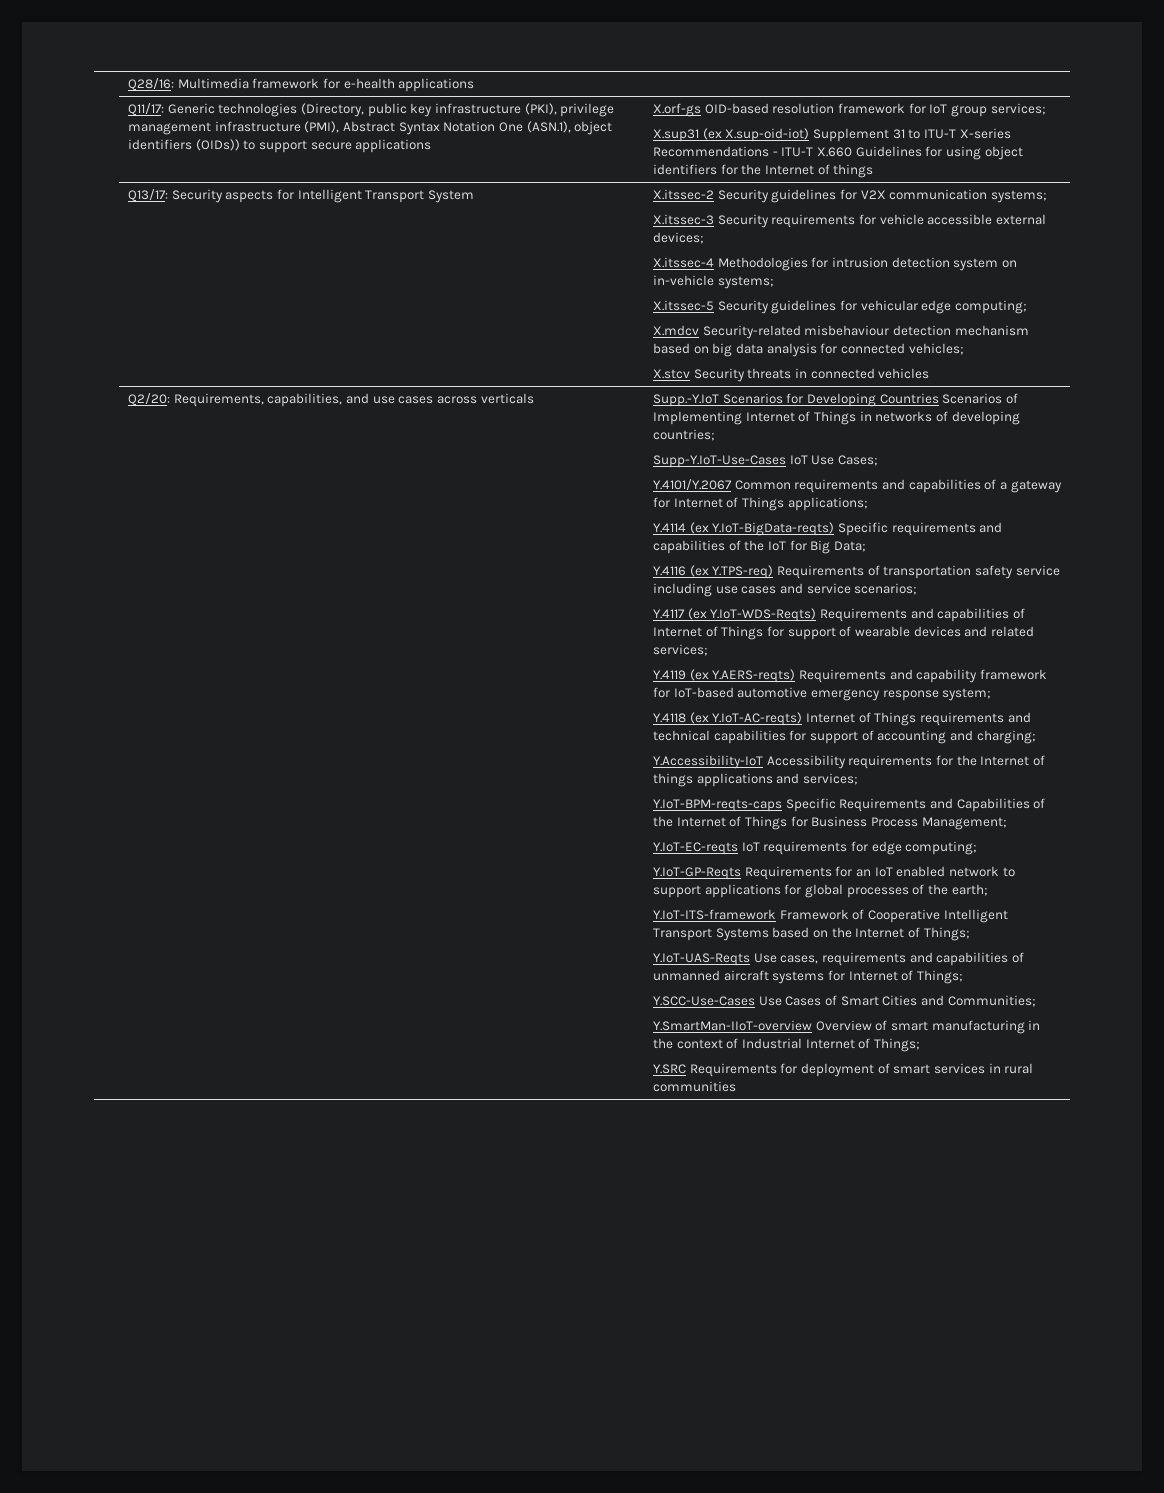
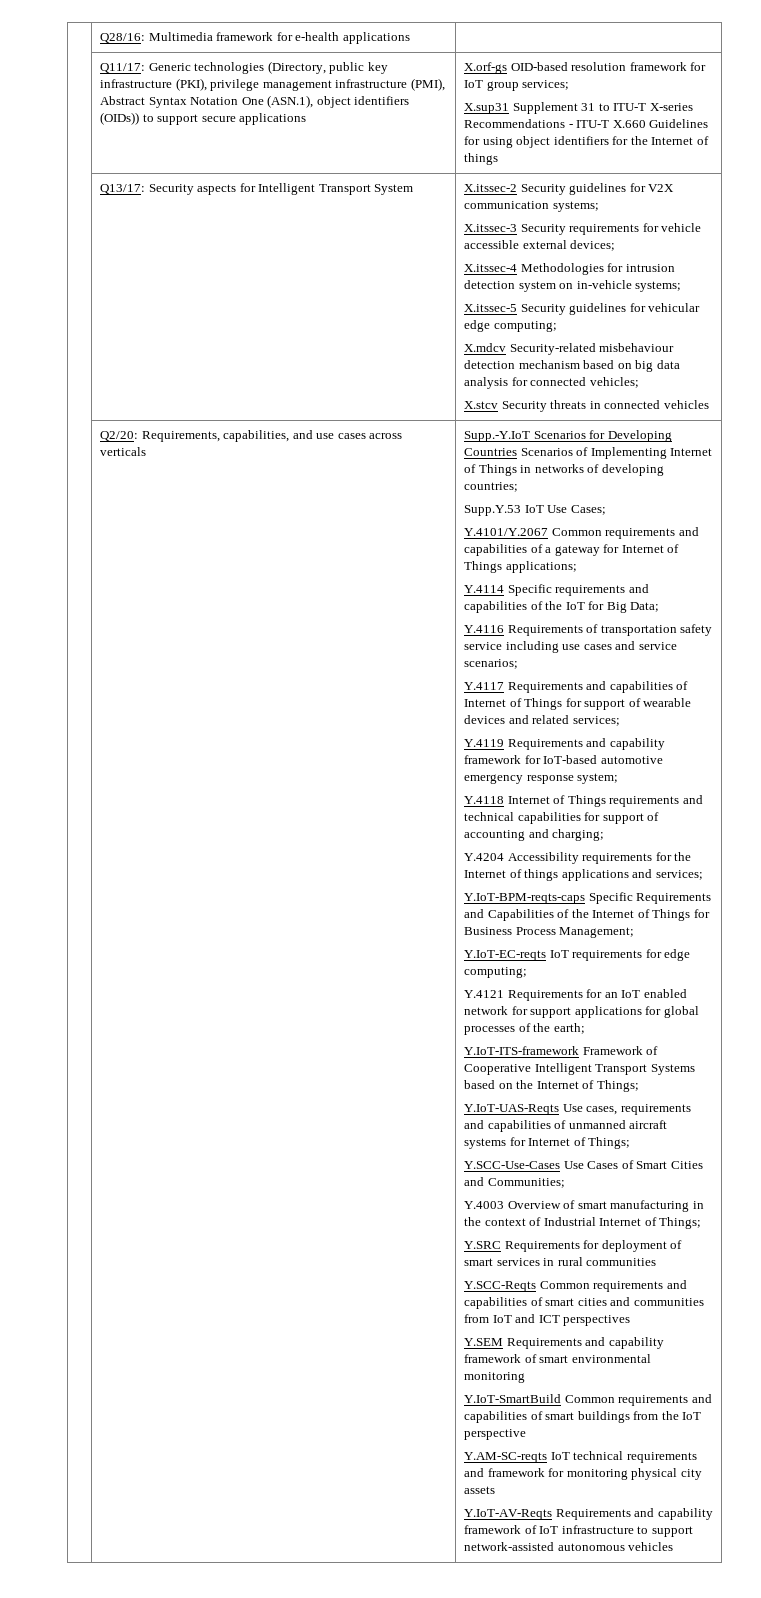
[702,128,810,142] (ex X.sup-oid-iot) -> (510, 108) none
[653,455,787,468] Supp-Y.IoT-Use-Cases -> [464,505,522,516] Supp.Y.53
[689,522,835,536] (ex Y.IoT-BigData-reqts) -> (505, 589) none
[689,565,774,579] (ex Y.TPS-req) -> (505, 629) none
[687,608,817,622] (ex Y.IoT-WDS-Reqts) -> (505, 686) none
[689,669,796,683] (ex Y.AERS-reqts) -> (505, 743) none
[689,712,803,726] (ex Y.IoT-AC-reqts) -> (505, 800) none
[653,755,764,769] Y.Accessibility-IoT -> [464,853,505,861] Y.4204
[653,867,742,880] Y.IoT-GP-Reqts -> [464,990,505,998] Y.4121
[1002,867,1015,877] to -> [511,1006,528,1015] for
[653,1020,813,1031] Y.SmartMan-IIoT-overview -> [464,1201,505,1209] Y.4003
(737, 1086) none -> [464,1280,687,1292] [464,1297,704,1309] [464,1314,631,1326] [464,1337,664,1349] [464,1354,651,1363] [464,1372,526,1383] [464,1394,712,1406] [464,1411,702,1423] [464,1429,527,1440] [464,1451,697,1463] [464,1468,702,1480] [464,1486,496,1494] [464,1508,713,1520] [464,1525,693,1537] [464,1542,674,1551] // Y.SCC-Reqts Common requirements and capabilities of smart cities and communities from IoT and ICT perspectives // Y.SEM Requirements and capability framework of smart environmental monitoring // Y.IoT-SmartBuild Common requirements and capabilities of smart buildings from the IoT perspective // Y.AM-SC-reqts IoT technical requirements and framework for monitoring physical city assets // Y.IoT-AV-Reqts Requirements and capability framework of IoT infrastructure to support network-assisted autonomous vehicles

